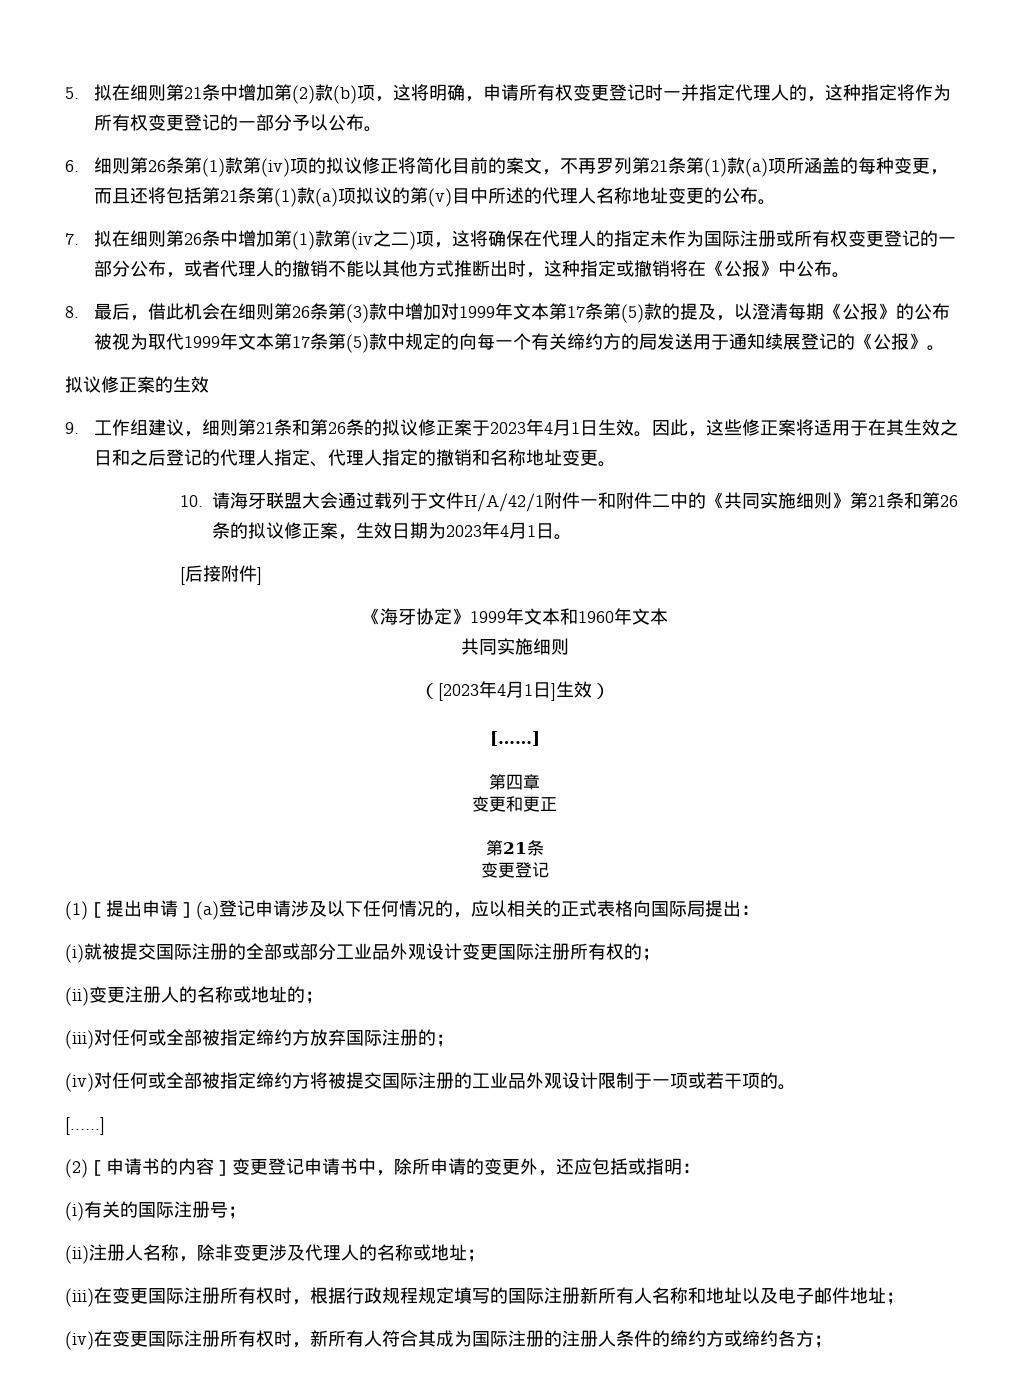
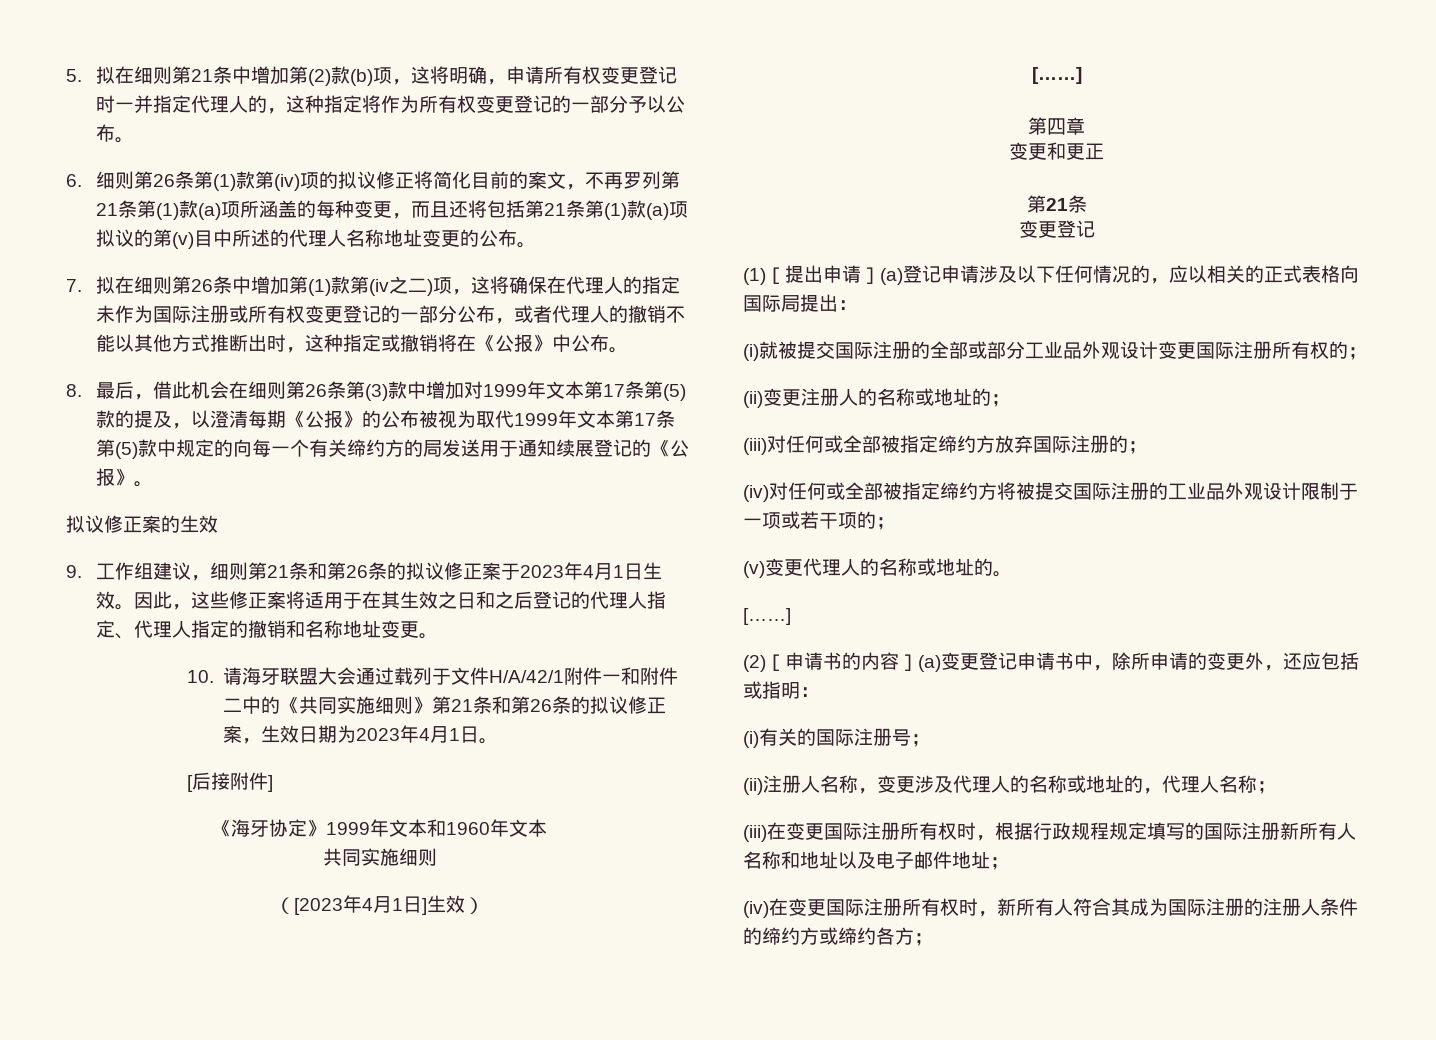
(778, 1080) none -> [876,517,895,530] [743,558,993,578] ； // (v)变更代理人的名称或地址的
(232, 1168) none -> [918,655,941,672] (a)
[197,1244,233,1261] 除非 -> (877, 791) none
(467, 1252) none -> [1124,775,1257,794] 的，代理人名称

